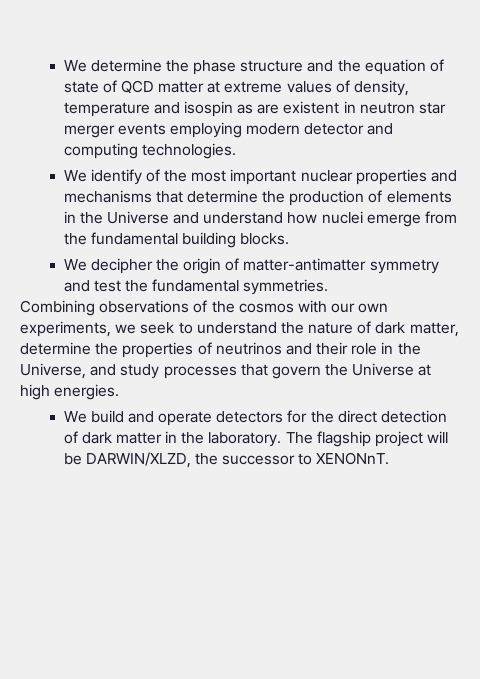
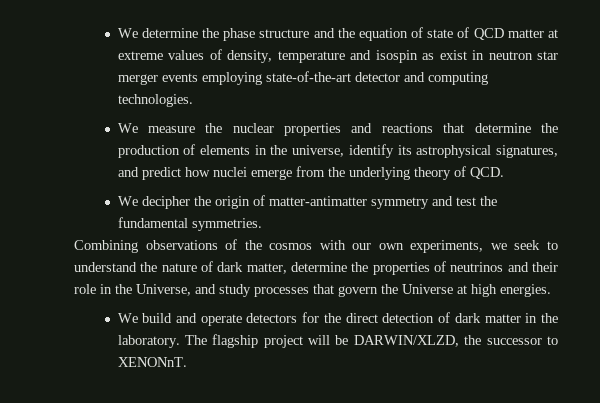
[257,101,340,114] are existent -> [439,50,467,60] exist
[246,123,301,135] modern -> [265,71,351,82] state-of-the-art
[90,169,297,185] identify of the most important -> [147,123,223,133] measure the
[63,190,152,203] mechanisms -> [381,123,433,133] reactions
[106,211,284,224] Universe and understand -> [292,144,558,158] [117,167,181,180] universe, identify its astrophysical signatures, and predict
[90,232,290,248] fundamental building blocks. -> [348,166,504,180] underlying theory of QCD.

